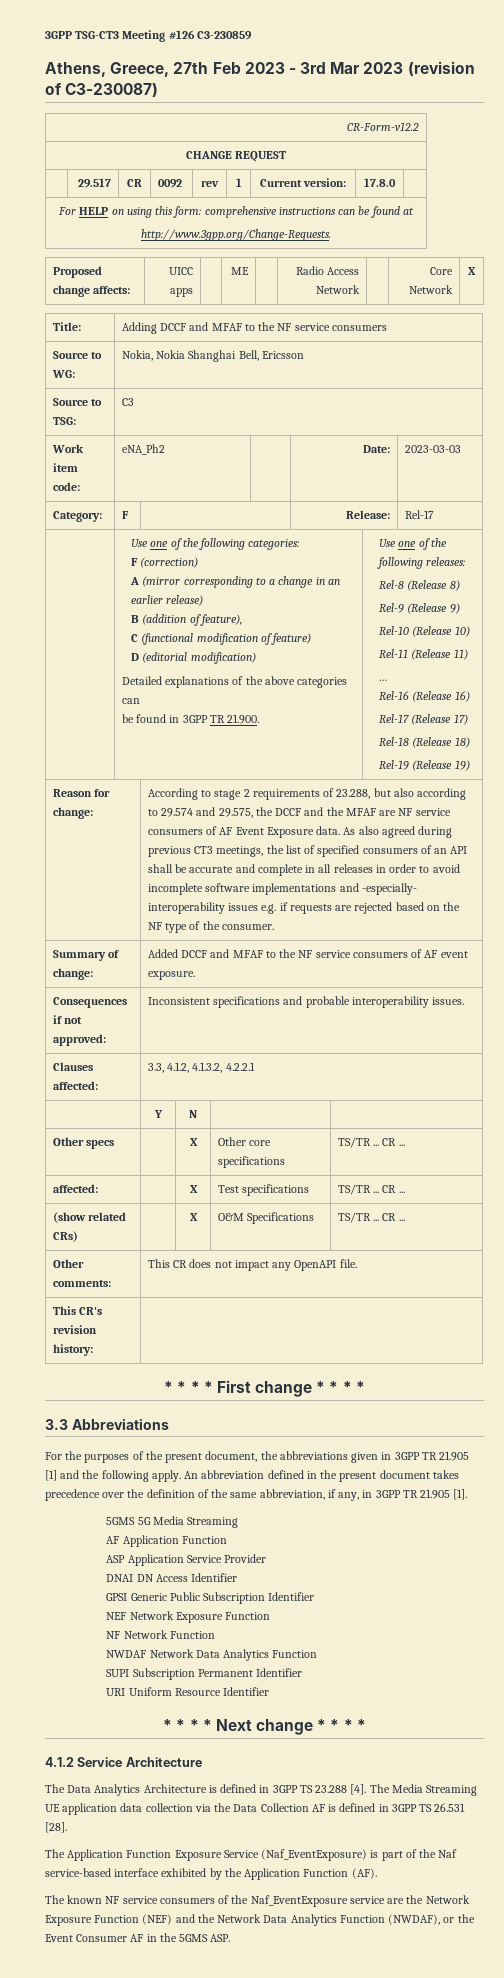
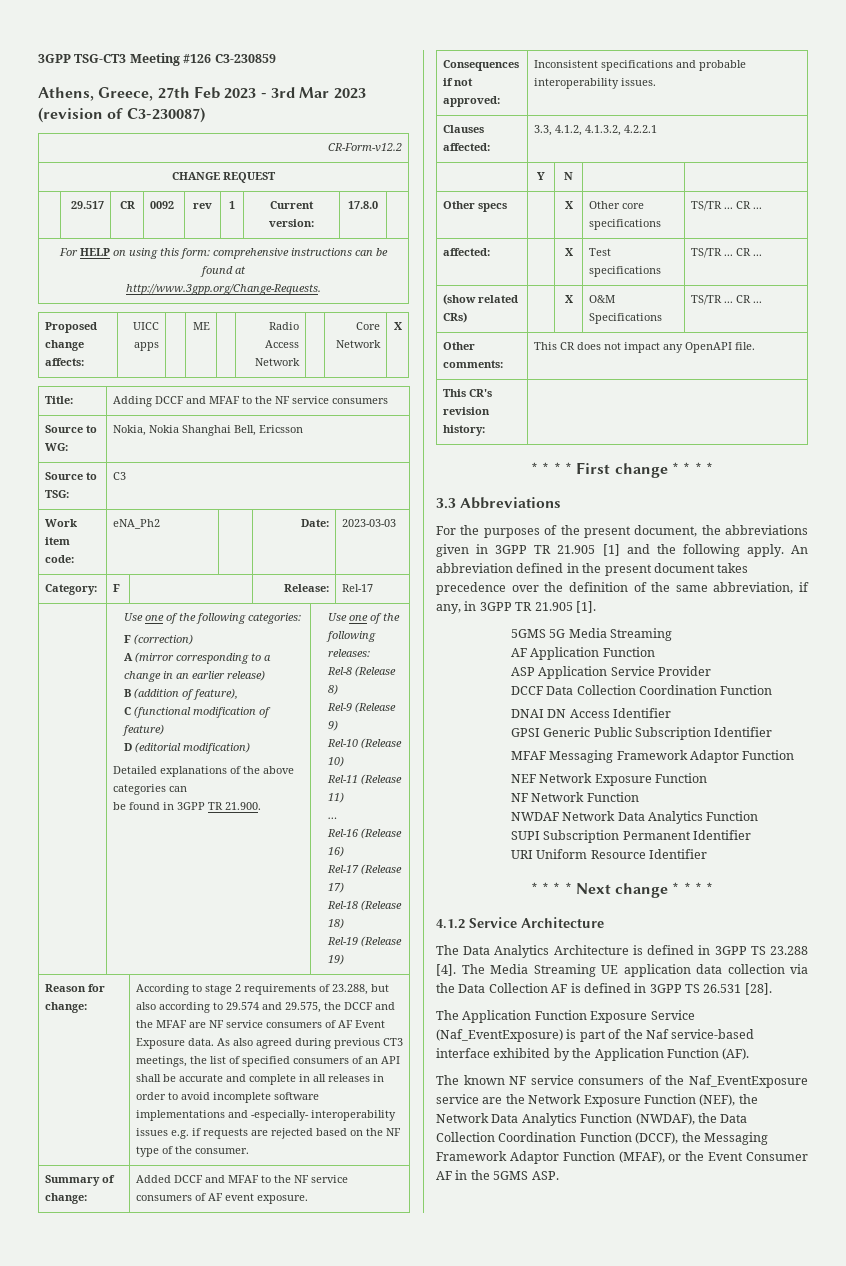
(267, 1558) none -> [510,685,773,695] // DCCF Data Collection Coordination Function
(315, 1596) none -> [510,750,795,763] // MFAF Messaging Framework Adaptor Function
[142,1914,195,1925] (NEF) and -> [699,1094,736,1106] (NEF),
(441, 1919) none -> [697,1113,748,1123] [436,1132,768,1145] [436,1151,665,1164] the Data Collection Coordination Function (DCCF), the Messaging Framework Adaptor Function (MFAF),

